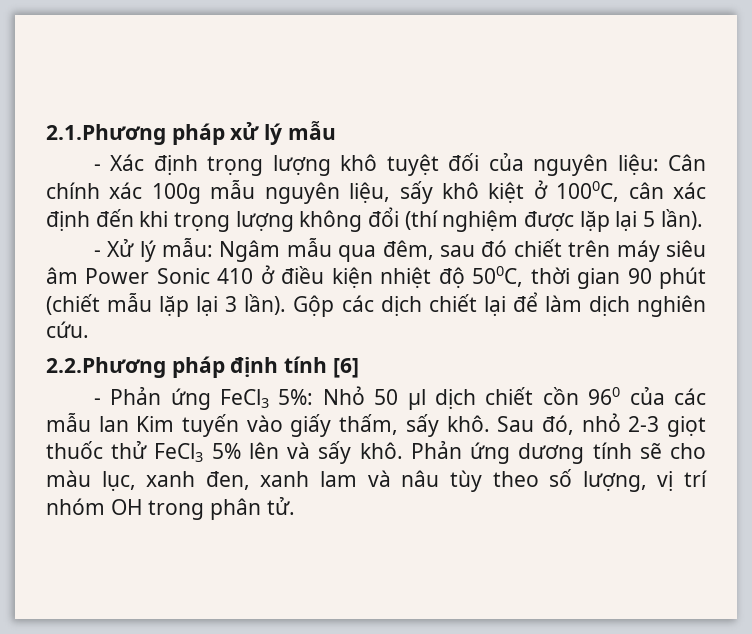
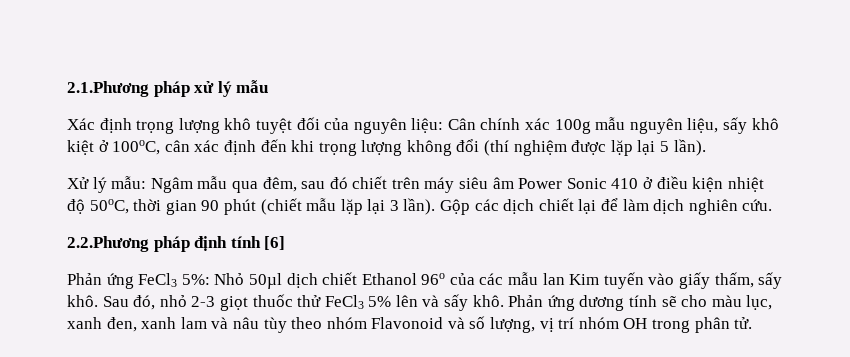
[93,164,101,171] - -> (269, 86) none
[556,181,620,202] 1000C, -> [112,140,161,155] 100oC,
[93,250,101,257] - -> (706, 147) none
[472,266,524,287] 500C, -> [89,199,129,214] 50oC,
[93,398,101,405] - -> (286, 243) none
[374,387,621,410] 50 µl dịch chiết cồn 960 -> [248,272,446,289] 50µl dịch chiết Ethanol 96o
(539, 479) none -> [326,317,465,329] nhóm Flavonoid và

